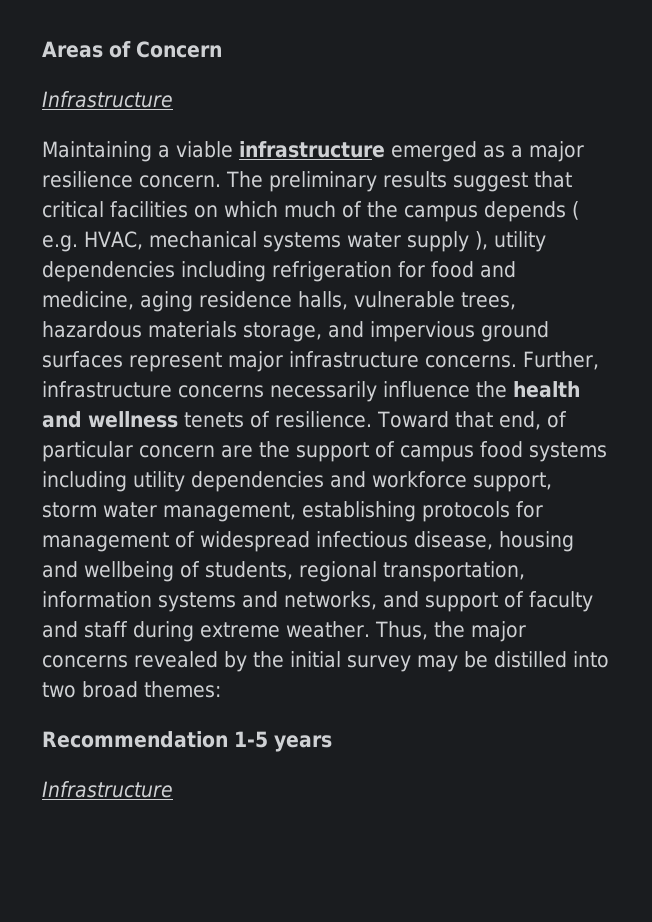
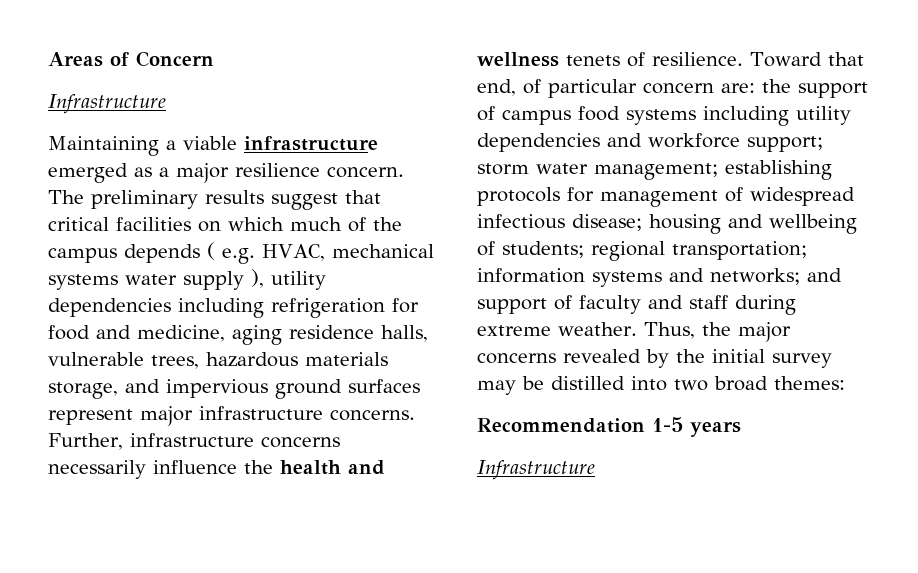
[221,445,253,458] are -> [721,83,755,93] are:
[473,472,552,492] support, -> [747,136,823,152] support;
[163,502,296,522] management, -> [594,163,718,180] management;
[414,531,493,550] disease, -> [572,214,642,231] disease;
[205,561,525,582] students, regional transportation, -> [502,241,807,261] students; regional transportation;
[284,591,377,610] networks, -> [710,268,800,285] networks;

